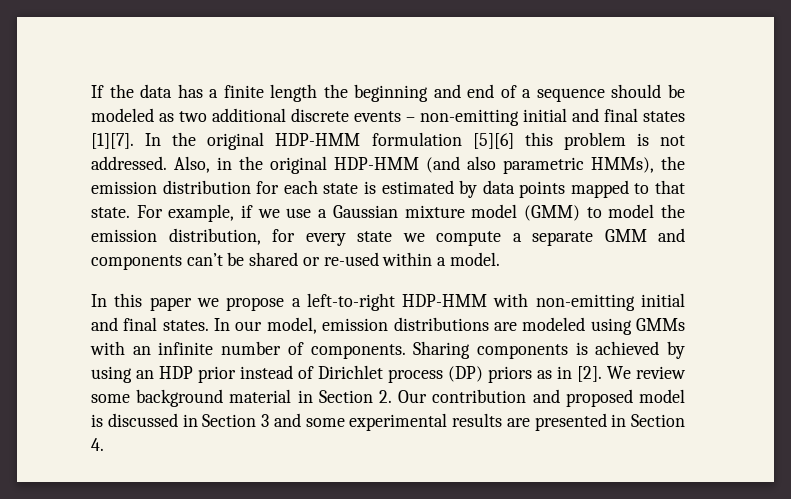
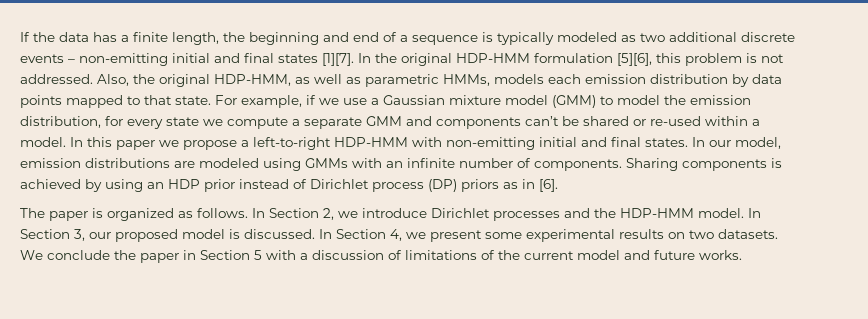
[270,84,318,102] length -> [172,32,219,45] length,
[611,84,686,98] should be -> [482,32,554,45] is typically
[472,133,514,149] [5][6] -> [617,53,652,66] [5][6],
[217,156,685,174] [91,180,454,194] in the original HDP-HMM (and also parametric HMMs), the emission distribution for each state is estimated -> [133,74,728,87] the original HDP-HMM, as well as parametric HMMs, models each emission distribution
(500, 259) // -> (66, 142) none
[577,366,686,382] [91,389,685,407] [91,413,685,431] [91,438,104,451] [2]. We review some background material in Section 2. Our contribution and proposed model is discussed in Section 3 and some experimental results are presented in Section 4. -> [539,179,558,192] [20,208,761,221] [20,229,778,242] [20,250,742,263] [6]. // The paper is organized as follows. In Section 2, we introduce Dirichlet processes and the HDP-HMM model. In Section 3, our proposed model is discussed. In Section 4, we present some experimental results on two datasets. We conclude the paper in Section 5 with a discussion of limitations of the current model and future works.

